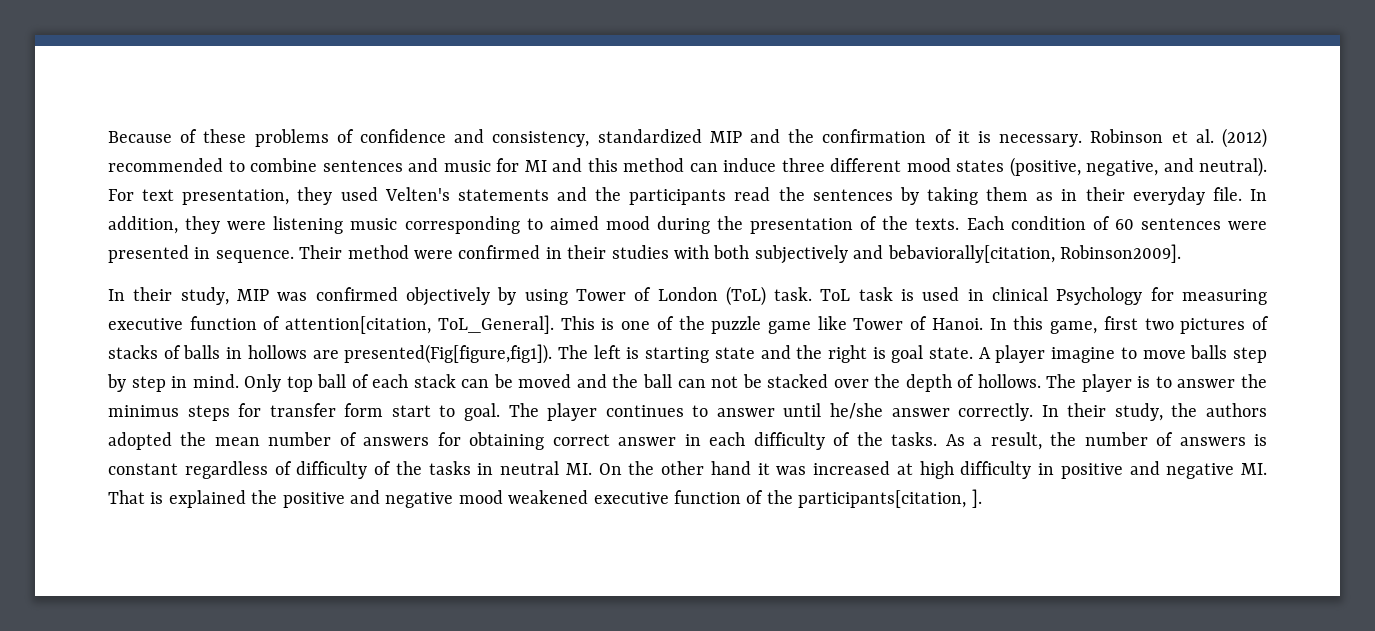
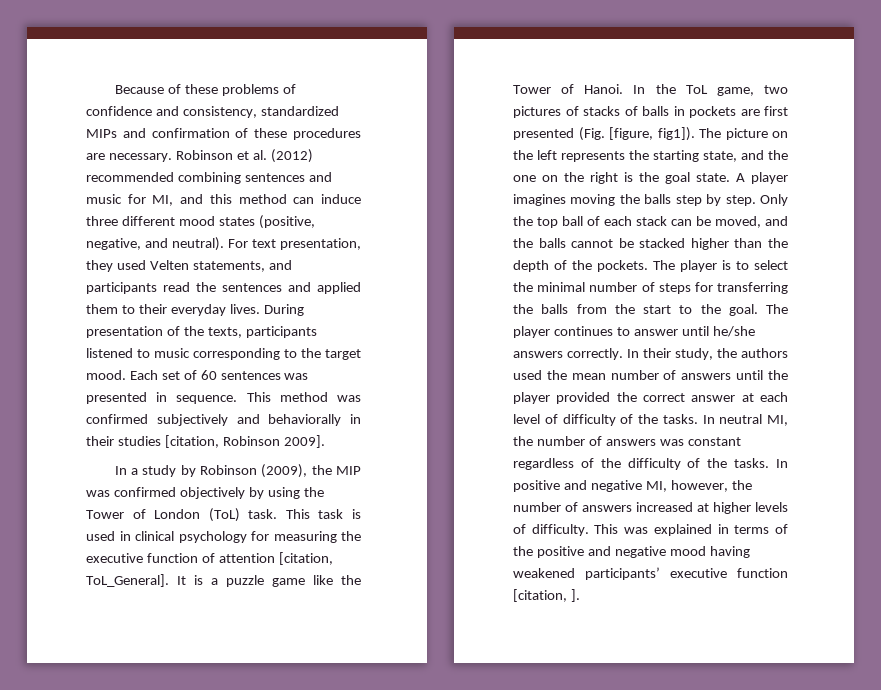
[709,129,992,143] MIP and the confirmation of it is -> [86,128,362,140] [86,153,105,160] MIPs and confirmation of these procedures are
[228,158,317,172] to combine -> [177,172,241,184] combining
[524,160,547,172] MI -> [152,195,174,206] MI,
[384,187,1267,205] [108,216,1086,234] Velten's statements and the participants read the sentences by taking them as in their everyday file. In addition, they were listening music corresponding to aimed mood during the presentation of the texts. Each condition -> [149,260,292,272] [86,282,361,294] [86,304,304,316] [86,326,317,338] [86,348,361,360] [86,370,180,380] Velten statements, and participants read the sentences and applied them to their everyday lives. During presentation of the texts, participants listened to music corresponding to the target mood. Each set
[1228,221,1267,230] were -> [284,373,309,380] was
[299,244,1181,264] [108,287,229,305] Their method were confirmed in their studies with both subjectively and bebaviorally[citation, Robinson2009]. // In their study, -> [246,392,361,402] [86,414,361,426] [86,435,325,448] [114,464,332,478] This method was confirmed subjectively and behaviorally in their studies [citation, Robinson 2009]. // In a study by Robinson (2009), the
(568, 297) none -> [303,487,324,497] the
[820,289,851,301] ToL -> [285,509,310,519] This
[1056,287,1143,305] Psychology -> [178,531,247,543] psychology
[108,315,705,334] executive function of attention[citation, ToL_General]. This is one of the -> [341,531,361,541] [86,552,333,565] [86,574,218,587] the executive function of attention [citation, ToL_General]. It is a
(847, 323) none -> [341,575,361,585] the
[1013,316,1138,334] this game, first -> [655,84,754,96] the ToL game,
[247,344,791,364] hollows are presented(Fig[figure,fig1]). The left is starting state and -> [689,106,788,118] [513,127,788,141] [513,150,788,162] [513,175,558,182] pockets are first presented (Fig. [figure, fig1]). The picture on the left represents the starting state, and the one on
(886, 353) none -> [639,172,659,182] the
[1051,345,1268,363] [107,374,282,392] imagine to move balls step by step in mind. Only -> [513,194,789,206] [513,216,533,226] imagines moving the balls step by step. Only the
[518,374,869,388] moved and the ball can not be stacked over -> [715,216,788,228] [513,238,763,250] moved, and the balls cannot be stacked higher than
[977,374,1041,388] hollows. -> [572,260,648,272] the pockets.
[1177,374,1267,388] [108,403,384,421] answer the minimus steps for transfer form -> [754,260,788,270] [513,282,788,294] [513,304,635,314] select the minimal number of steps for transferring the balls from the
(456, 411) none -> [700,304,721,314] the
[891,408,950,417] answer -> [513,351,563,358] answers
[108,432,172,450] adopted -> [513,370,542,380] used
[437,432,1268,450] for obtaining correct answer in each difficulty of the tasks. As a result, the number of answers is -> [736,370,788,380] [513,392,788,404] [513,414,788,426] [513,436,684,446] until the player provided the correct answer at each level of difficulty of the tasks. In neutral MI, the number of answers was
[296,461,1267,479] [108,490,246,508] difficulty of the tasks in neutral MI. On the other hand it was increased at high difficulty in positive and negative MI. That is explained -> [600,458,788,470] [513,480,752,492] [513,502,788,514] [513,524,788,536] the difficulty of the tasks. In positive and negative MI, however, the number of answers increased at higher levels of difficulty. This was explained in terms of
[508,490,967,508] weakened executive function of the participants[citation, -> [709,546,750,558] [513,567,788,580] [513,589,567,602] having weakened participants’ executive function [citation,

